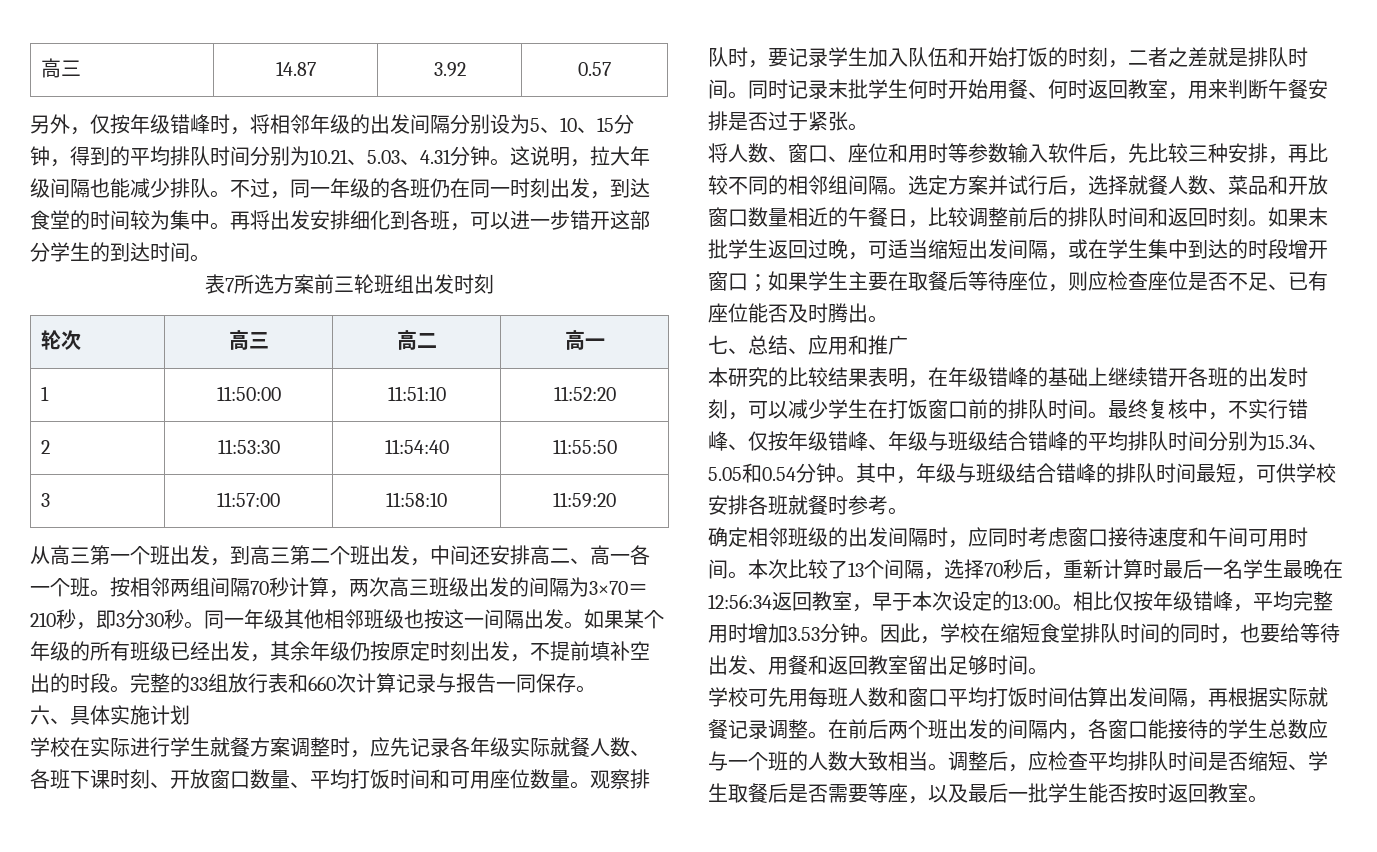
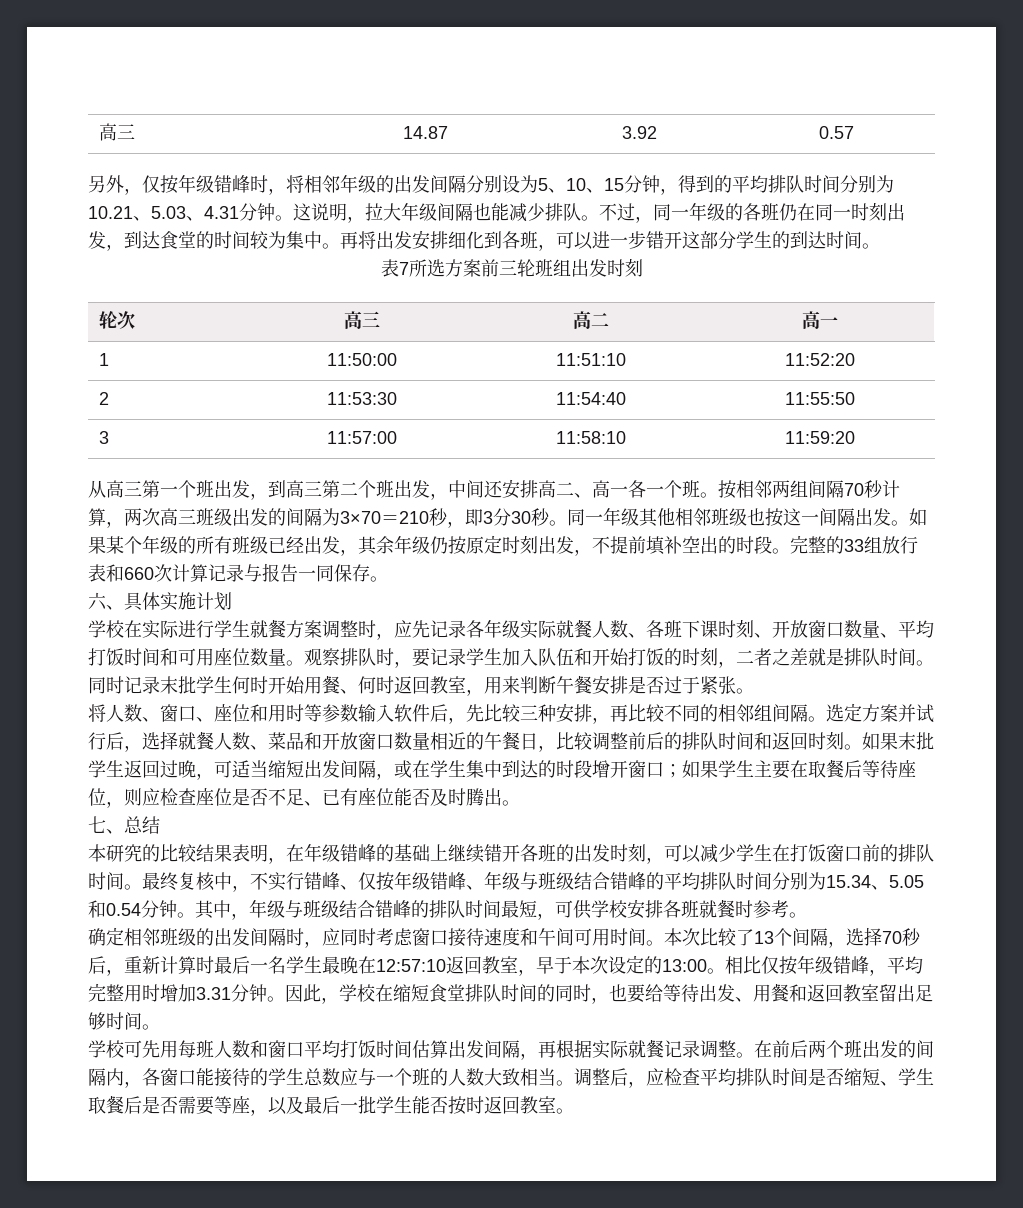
[788,335,908,355] 、应用和推广 -> (160, 825) none
[708,594,772,609] 12:56:34 -> [376,959,446,972] 12:57:10
[788,627,820,641] 3.53 -> [196,987,231,1000] 3.31

